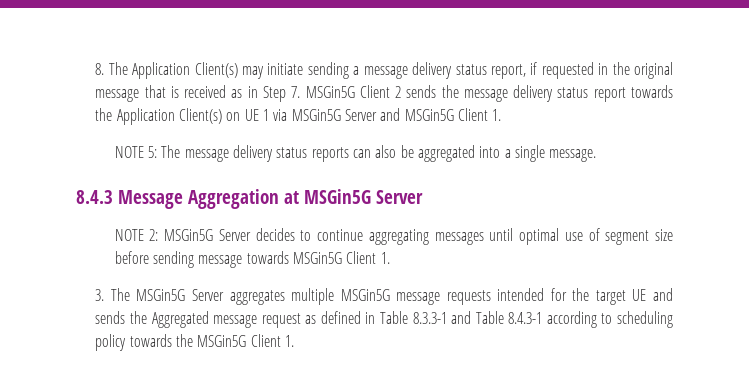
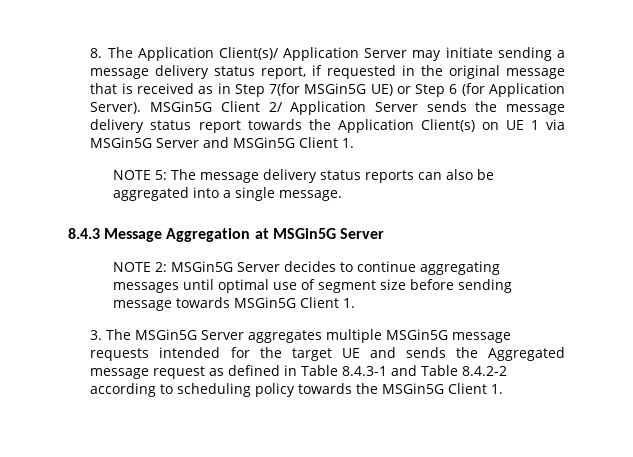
[194,62,238,78] Client(s) -> [218,47,408,61] Client(s)/ Application Server
[291,85,402,98] 7. MSGin5G Client 2 -> [269,83,565,97] [90,101,418,115] 7(for MSGin5G UE) or Step 6 (for Application Server). MSGin5G Client 2/ Application Server
[412,312,447,324] 8.3.3-1 -> [342,366,388,376] 8.4.3-1
[508,312,543,324] 8.4.3-1 -> [462,366,508,376] 8.4.2-2

